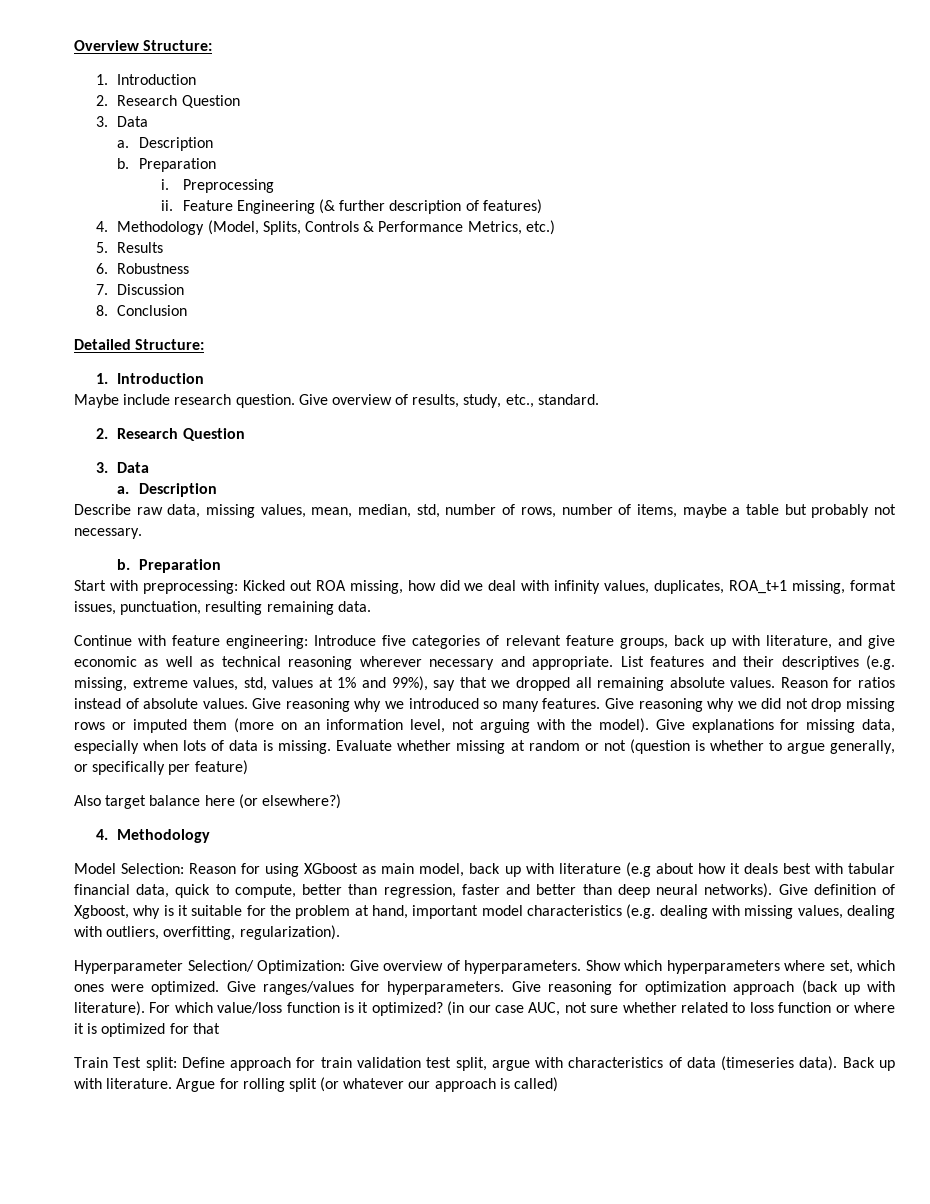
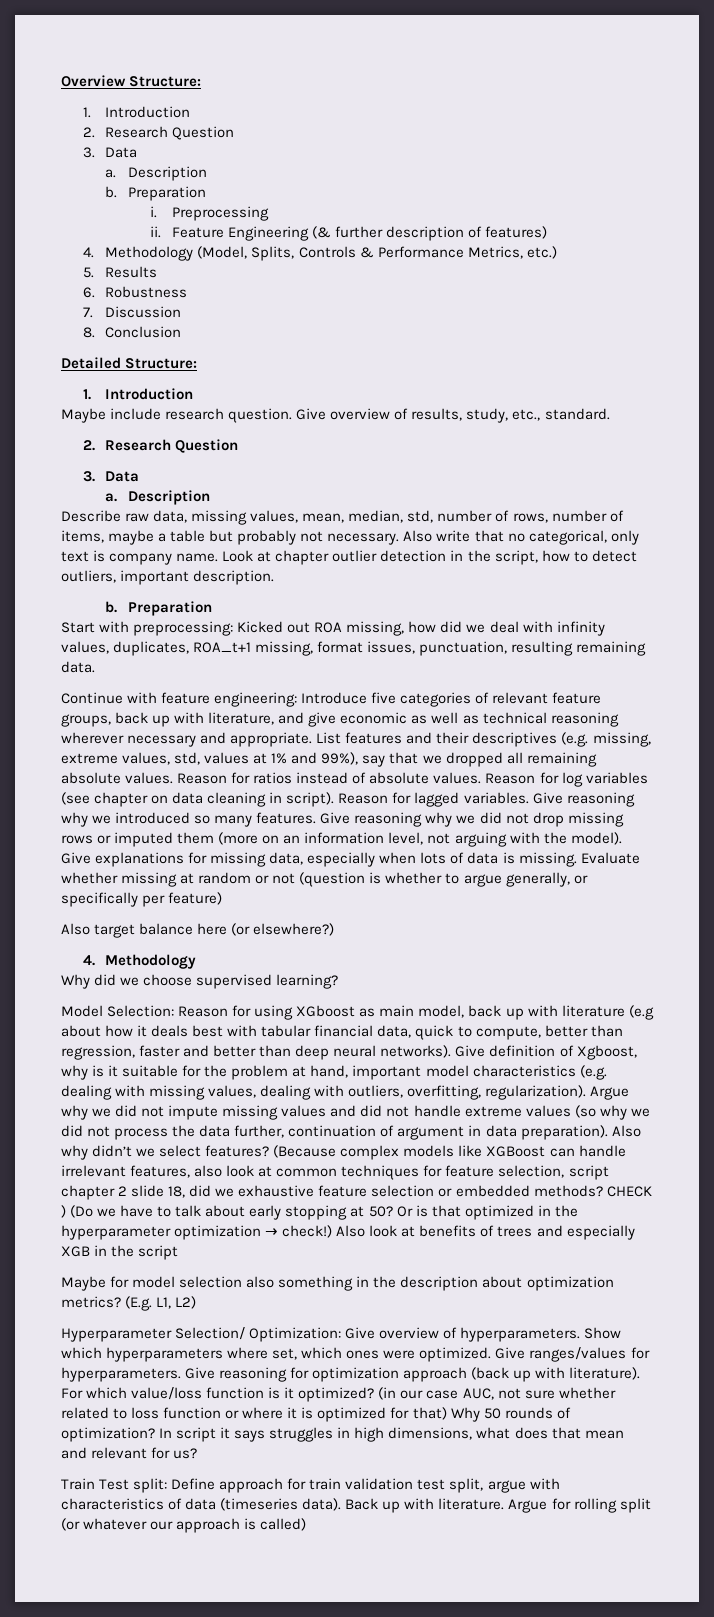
(142, 533) none -> [403,530,639,545] [61,550,637,565] [61,570,275,585] Also write that no categorical, only text is company name. Look at chapter outlier detection in the script, how to detect outliers, important description.
(248, 703) none -> [485,772,648,787] [61,792,529,807] Reason for log variables (see chapter on data cleaning in script). Reason for lagged variables.
(211, 836) none -> [61,974,339,989] // Why did we choose supervised learning?
(340, 932) none -> [590,1086,630,1100] [61,1105,650,1120] [61,1125,641,1140] [61,1145,626,1160] [61,1165,609,1180] [61,1185,652,1200] [61,1205,578,1220] [61,1225,635,1240] [61,1245,179,1260] [61,1276,614,1291] [61,1296,197,1311] Argue why we did not impute missing values and did not handle extreme values (so why we did not process the data further, continuation of argument in data preparation). Also why didn’t we select features? (Because complex models like XGBoost can handle irrelevant features, also look at common techniques for feature selection, script chapter 2 slide 18, did we exhaustive feature selection or embedded methods? CHECK ) (Do we have to talk about early stopping at 50? Or is that optimized in the hyperparameter optimization → check!) Also look at benefits of trees and especially XGB in the script // Maybe for model selection also something in the description about optimization metrics? (E.g. L1, L2)
[192,1023,220,1034] that -> [412,1407,571,1422] [61,1427,624,1442] [61,1447,198,1459] that) Why 50 rounds of optimization? In script it says struggles in high dimensions, what does that mean and relevant for us?

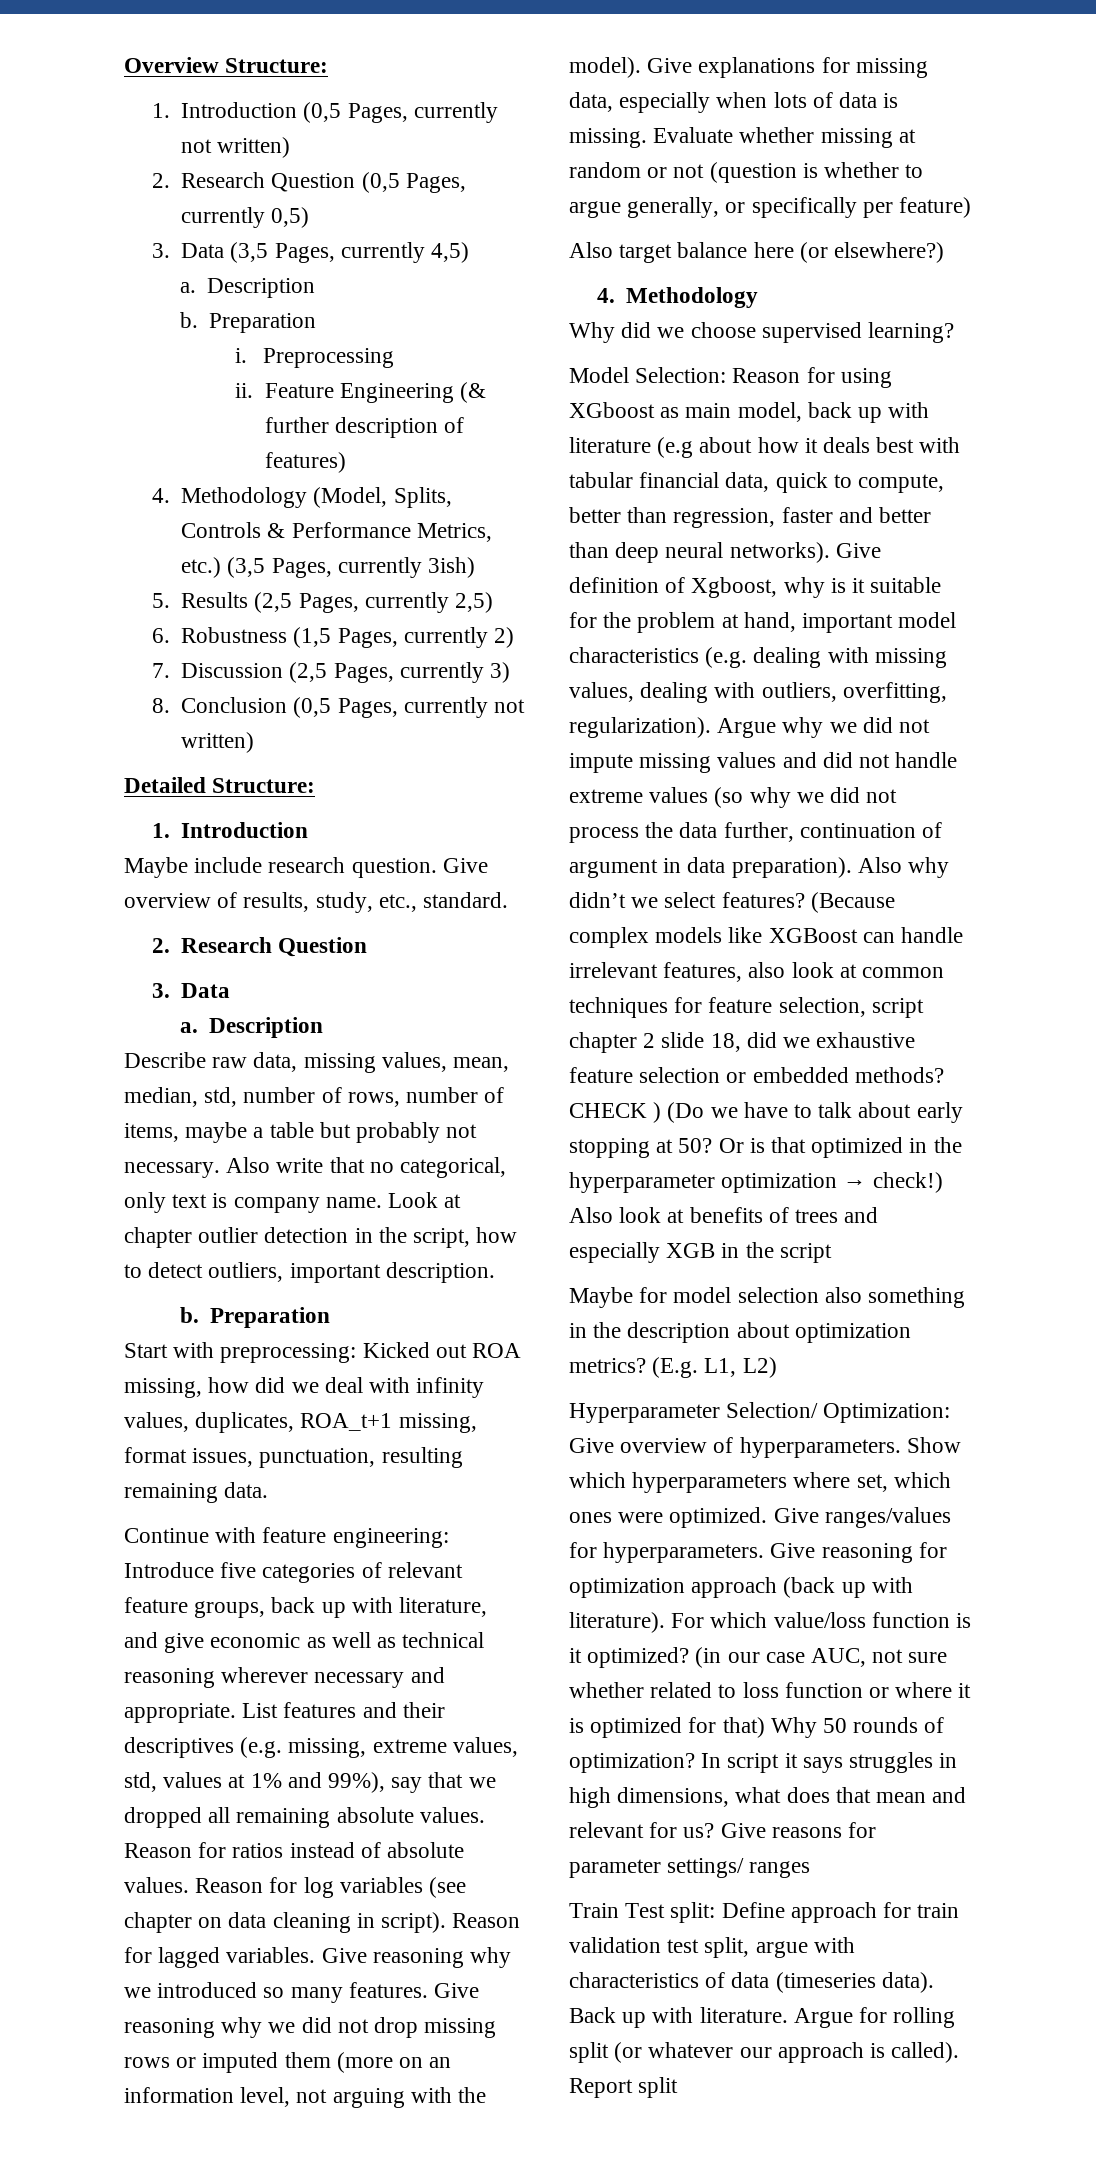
[83,126,235,140] [83,147,138,158] // 2. Research Question // 3. Data -> [303,102,498,123] [181,137,291,158] [151,172,466,193] [181,207,310,228] [151,242,470,263] (0,5 Pages, currently not written) // 2. Research Question (0,5 Pages, currently 0,5) // 3. Data (3,5 Pages, currently 4,5)
[83,266,158,278] [83,286,188,298] [83,306,182,318] [83,326,182,338] // 5. Results // 6. Robustness // 7. Discussion // 8. Conclusion -> [227,557,476,578] [151,592,494,613] [151,627,515,648] [151,662,511,683] [151,697,526,718] [181,732,255,753] (3,5 Pages, currently 3ish) // 5. Results (2,5 Pages, currently 2,5) // 6. Robustness (1,5 Pages, currently 2) // 7. Discussion (2,5 Pages, currently 3) // 8. Conclusion (0,5 Pages, currently not written)
(198, 1453) none -> [720,1822,877,1838] [569,1858,811,1878] Give reasons for parameter settings/ ranges
[260,1518,307,1531] called) -> [891,2042,960,2063] [569,2077,679,2098] called). Report split

